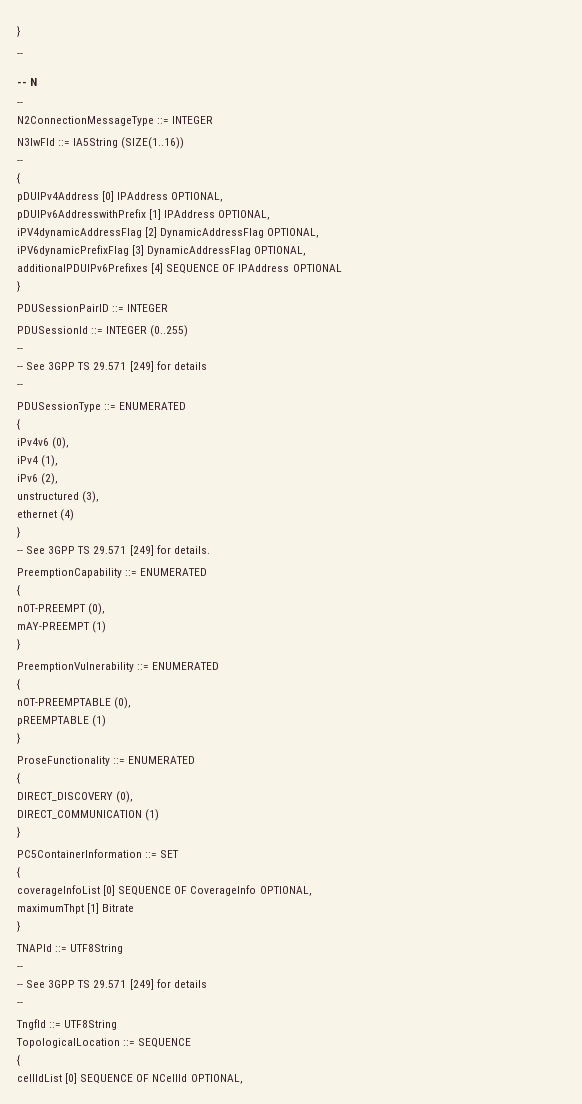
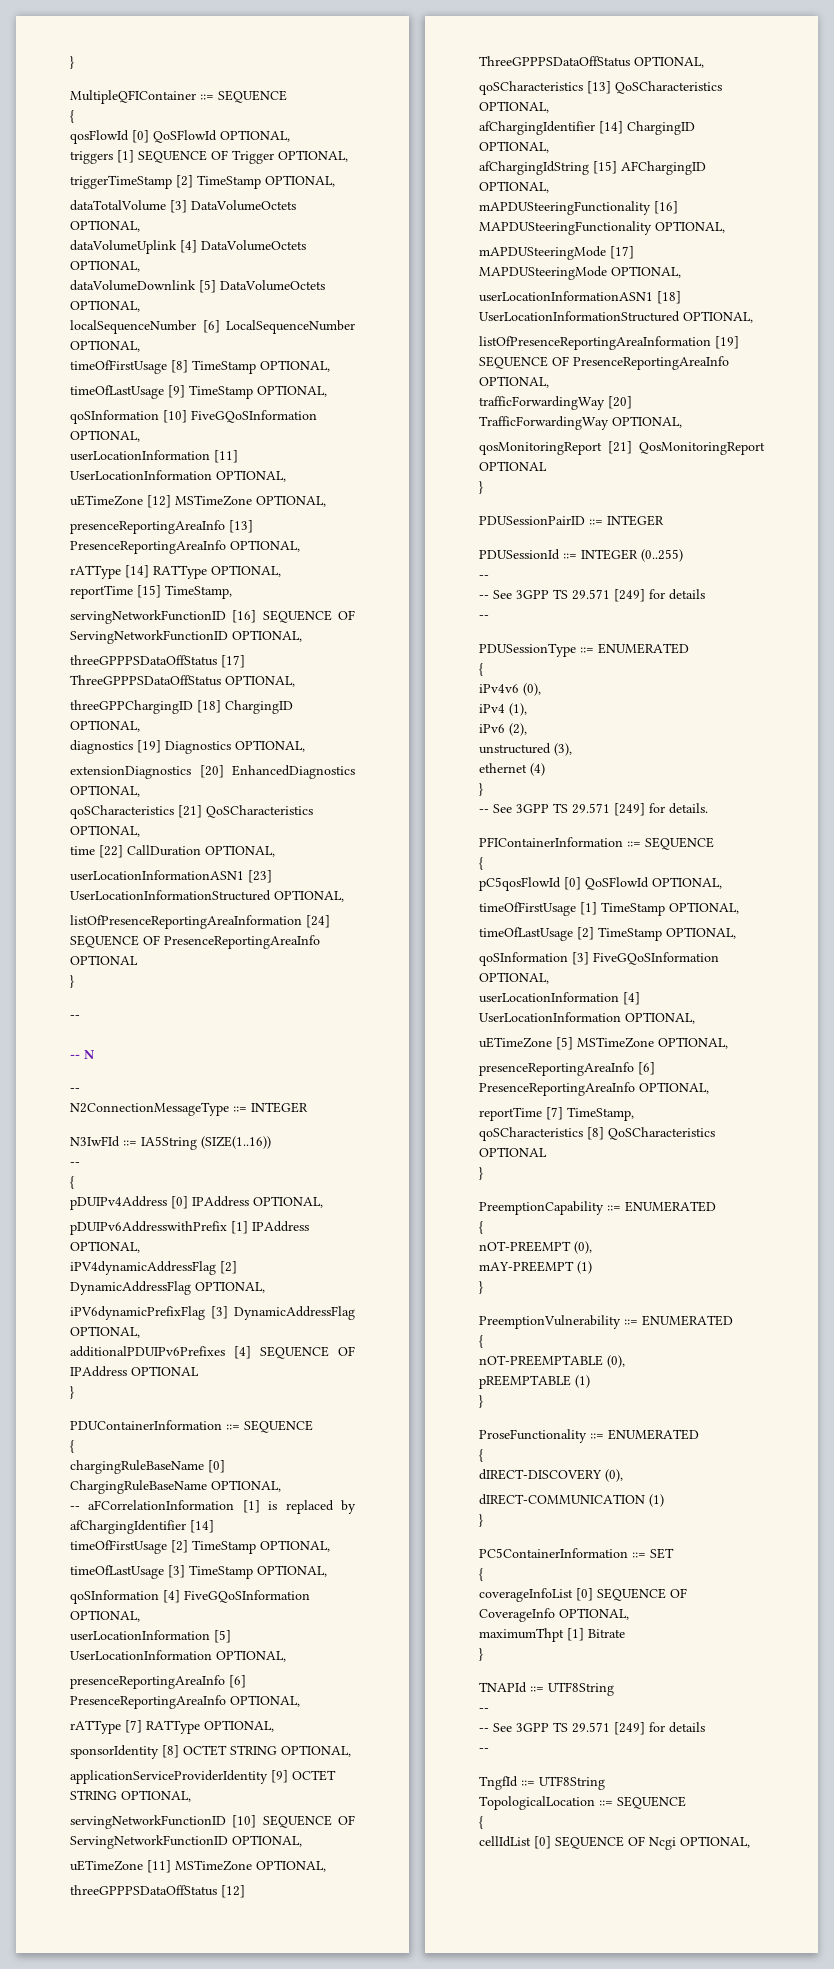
[17,26,20,37] } -> [70,56,74,69] [70,90,287,104] [70,110,74,123] [70,130,290,144] [70,150,348,164] [70,175,335,189] [70,200,296,213] [70,220,140,232] [70,240,306,254] [70,260,140,272] [70,280,325,293] [70,300,140,312] [70,320,355,334] [70,340,140,352] [70,360,330,374] [70,385,327,399] [70,410,317,424] [70,430,140,442] [70,450,238,463] [70,470,286,482] [70,495,326,508] [70,520,253,534] [70,540,300,554] [70,565,281,579] [70,585,232,599] [70,610,355,624] [70,630,302,644] [70,655,245,668] [70,675,295,687] [70,700,293,714] [70,720,140,732] [70,740,305,754] [70,765,355,779] [70,785,140,797] [70,805,313,819] [70,825,140,837] [70,845,275,858] [70,870,272,883] [70,890,344,902] [70,915,330,929] [70,935,320,949] [70,955,138,965] [70,975,74,988] } // MultipleQFIContainer ::= SEQUENCE // { // qosFlowId [0] QoSFlowId OPTIONAL, // triggers [1] SEQUENCE OF Trigger OPTIONAL, // triggerTimeStamp [2] TimeStamp OPTIONAL, // dataTotalVolume [3] DataVolumeOctets OPTIONAL, // dataVolumeUplink [4] DataVolumeOctets OPTIONAL, // dataVolumeDownlink [5] DataVolumeOctets OPTIONAL, // localSequenceNumber [6] LocalSequenceNumber OPTIONAL, // timeOfFirstUsage [8] TimeStamp OPTIONAL, // timeOfLastUsage [9] TimeStamp OPTIONAL, // qoSInformation [10] FiveGQoSInformation OPTIONAL, // userLocationInformation [11] UserLocationInformation OPTIONAL, // uETimeZone [12] MSTimeZone OPTIONAL, // presenceReportingAreaInfo [13] PresenceReportingAreaInfo OPTIONAL, // rATType [14] RATType OPTIONAL, // reportTime [15] TimeStamp, // servingNetworkFunctionID [16] SEQUENCE OF ServingNetworkFunctionID OPTIONAL, // threeGPPPSDataOffStatus [17] ThreeGPPPSDataOffStatus OPTIONAL, // threeGPPChargingID [18] ChargingID OPTIONAL, // diagnostics [19] Diagnostics OPTIONAL, // extensionDiagnostics [20] EnhancedDiagnostics OPTIONAL, // qoSCharacteristics [21] QoSCharacteristics OPTIONAL, // time [22] CallDuration OPTIONAL, // userLocationInformationASN1 [23] UserLocationInformationStructured OPTIONAL, // listOfPresenceReportingAreaInformation [24] SEQUENCE OF PresenceReportingAreaInfo OPTIONAL // }
(20, 286) none -> [70,1420,313,1433] [70,1440,74,1453] [70,1460,225,1474] [70,1480,281,1494] [70,1500,356,1514] [70,1520,214,1534] [70,1540,330,1554] [70,1565,327,1579] [70,1590,310,1604] [70,1610,140,1622] [70,1630,231,1643] [70,1650,286,1662] [70,1675,246,1689] [70,1695,300,1709] [70,1720,274,1734] [70,1745,351,1759] [70,1770,336,1784] [70,1790,191,1802] [70,1815,355,1829] [70,1835,302,1849] [70,1860,326,1873] [70,1885,245,1898] [479,56,704,68] [479,81,722,95] [479,101,549,113] [479,121,695,135] [479,141,549,153] [479,161,706,175] [479,181,549,193] [479,201,678,215] [479,221,725,235] [479,246,634,260] [479,266,681,280] [479,291,681,304] [479,311,753,323] [479,336,739,350] [479,356,729,370] [479,376,549,388] [479,396,632,410] [479,416,682,430] [479,441,765,455] [479,461,547,471] [479,481,483,494] // PDUContainerInformation ::= SEQUENCE // { // chargingRuleBaseName [0] ChargingRuleBaseName OPTIONAL, // -- aFCorrelationInformation [1] is replaced by afChargingIdentifier [14] // timeOfFirstUsage [2] TimeStamp OPTIONAL, // timeOfLastUsage [3] TimeStamp OPTIONAL, // qoSInformation [4] FiveGQoSInformation OPTIONAL, // userLocationInformation [5] UserLocationInformation OPTIONAL, // presenceReportingAreaInfo [6] PresenceReportingAreaInfo OPTIONAL, // rATType [7] RATType OPTIONAL, // sponsorIdentity [8] OCTET STRING OPTIONAL, // applicationServiceProviderIdentity [9] OCTET STRING OPTIONAL, // servingNetworkFunctionID [10] SEQUENCE OF ServingNetworkFunctionID OPTIONAL, // uETimeZone [11] MSTimeZone OPTIONAL, // threeGPPPSDataOffStatus [12] ThreeGPPPSDataOffStatus OPTIONAL, // qoSCharacteristics [13] QoSCharacteristics OPTIONAL, // afChargingIdentifier [14] ChargingID OPTIONAL, // afChargingIdString [15] AFChargingID OPTIONAL, // mAPDUSteeringFunctionality [16] MAPDUSteeringFunctionality OPTIONAL, // mAPDUSteeringMode [17] MAPDUSteeringMode OPTIONAL, // userLocationInformationASN1 [18] UserLocationInformationStructured OPTIONAL, // listOfPresenceReportingAreaInformation [19] SEQUENCE OF PresenceReportingAreaInfo OPTIONAL, // trafficForwardingWay [20] TrafficForwardingWay OPTIONAL, // qosMonitoringReport [21] QosMonitoringReport OPTIONAL // }
(210, 550) none -> [479,837,714,850] [479,857,483,870] [479,877,722,891] [479,902,739,916] [479,927,736,941] [479,952,719,966] [479,972,549,984] [479,992,640,1005] [479,1012,695,1024] [479,1037,728,1050] [479,1062,655,1076] [479,1082,709,1096] [479,1107,634,1121] [479,1127,715,1141] [479,1147,547,1157] [479,1167,483,1180] // PFIContainerInformation ::= SEQUENCE // { // pC5qosFlowId [0] QoSFlowId OPTIONAL, // timeOfFirstUsage [1] TimeStamp OPTIONAL, // timeOfLastUsage [2] TimeStamp OPTIONAL, // qoSInformation [3] FiveGQoSInformation OPTIONAL, // userLocationInformation [4] UserLocationInformation OPTIONAL, // uETimeZone [5] MSTimeZone OPTIONAL, // presenceReportingAreaInfo [6] PresenceReportingAreaInfo OPTIONAL, // reportTime [7] TimeStamp, // qoSCharacteristics [8] QoSCharacteristics OPTIONAL // }
[17,791,134,803] [17,810,142,819] DIRECT_DISCOVERY (0), // DIRECT_COMMUNICATION -> [479,1469,623,1482] [479,1494,645,1505] dIRECT-DISCOVERY (0), // dIRECT-COMMUNICATION
[152,1074,188,1082] NCellId -> [649,1837,676,1850] Ncgi

